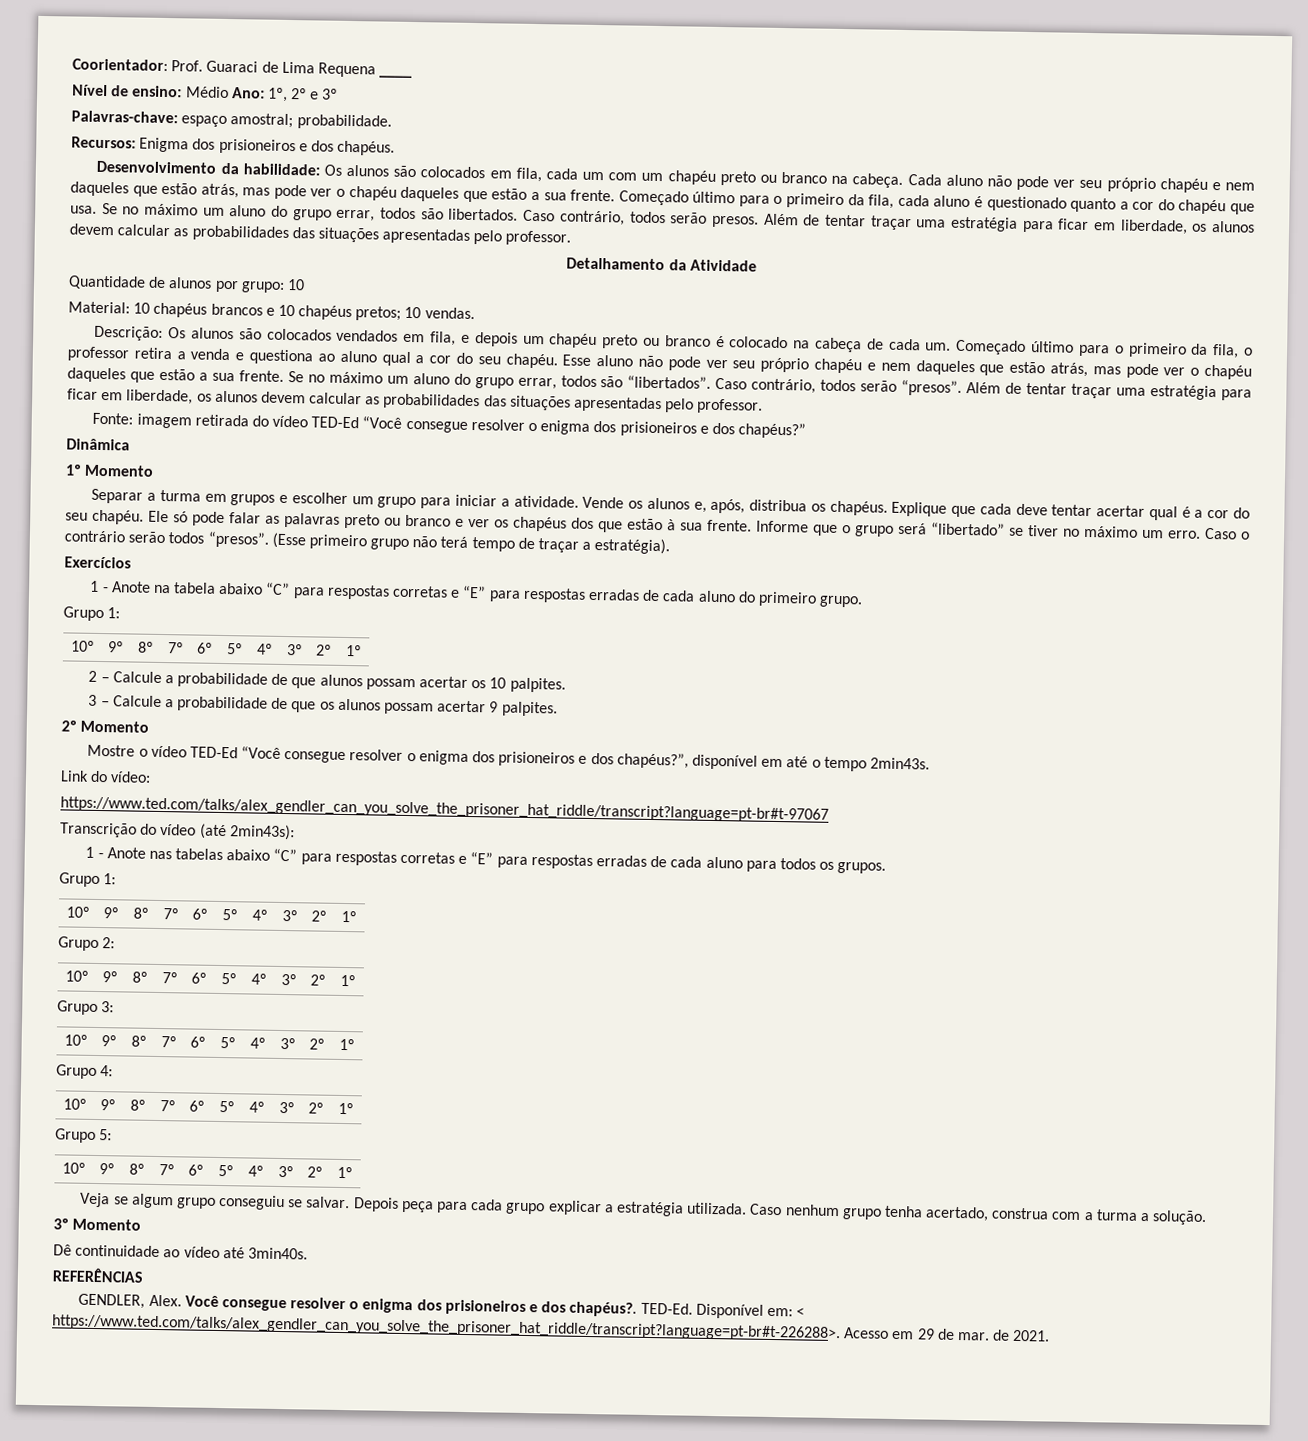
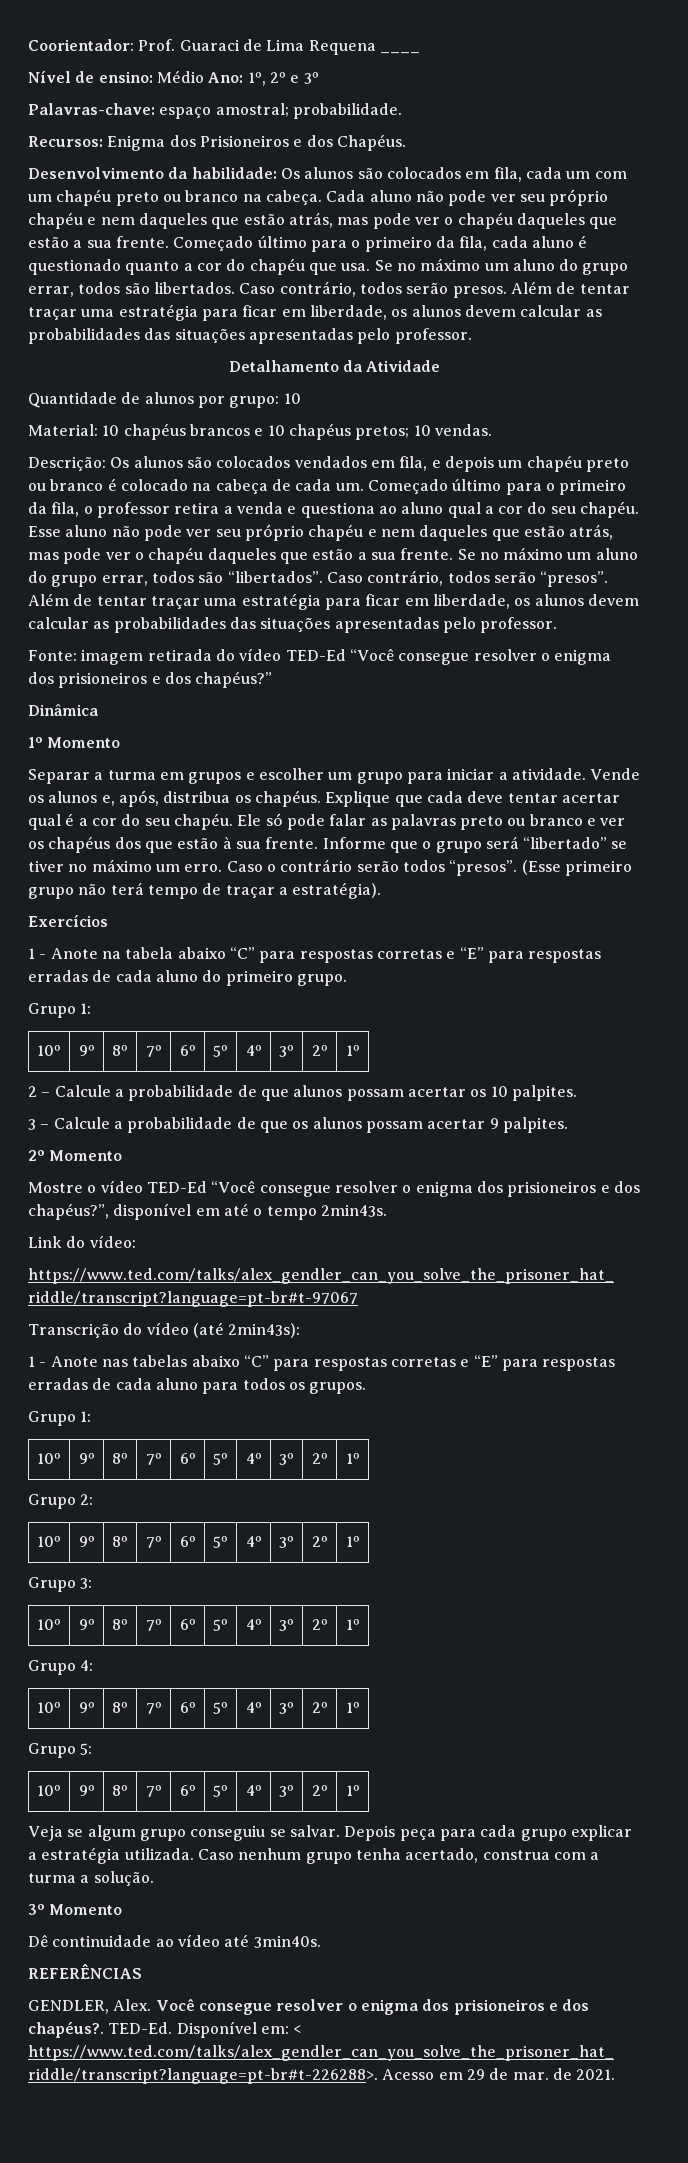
[218,138,396,156] prisioneiros e dos chapéus. -> [199,134,406,151] Prisioneiros e dos Chapéus.

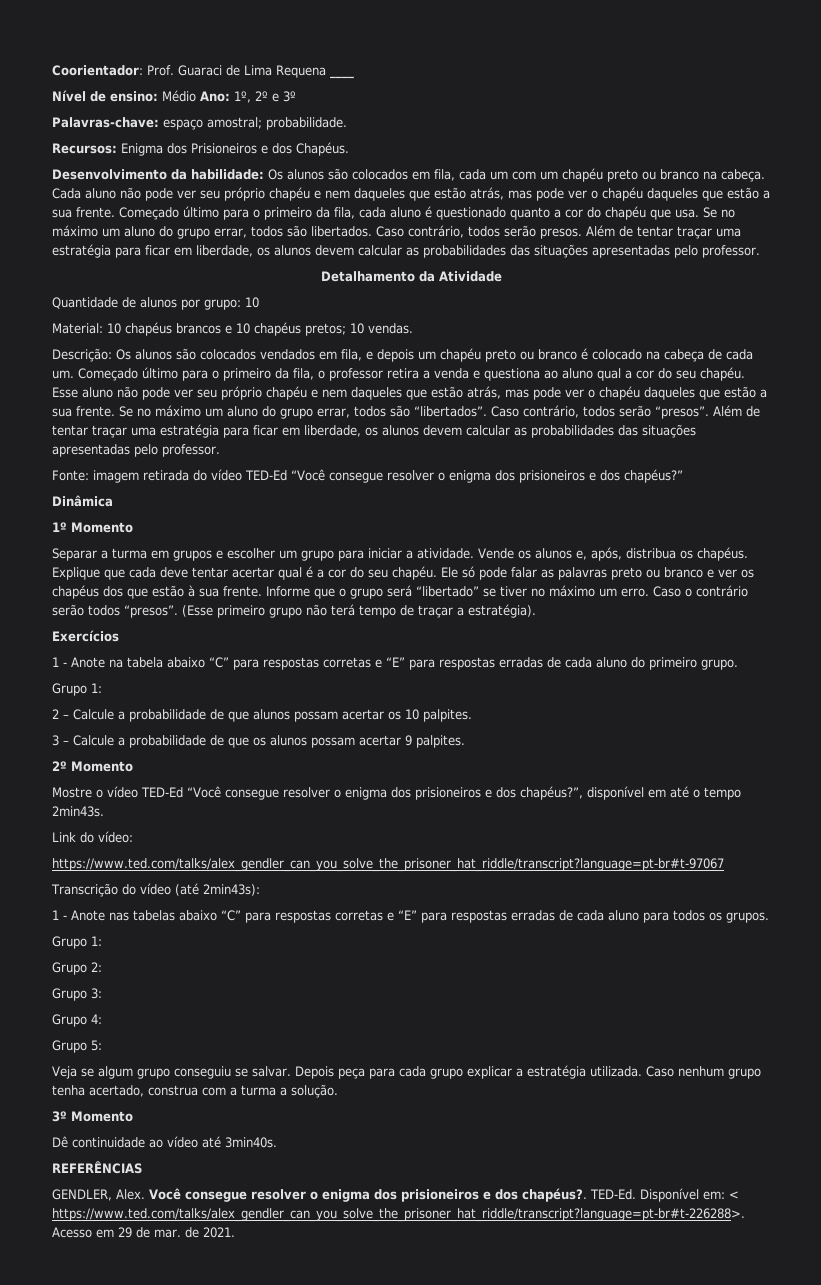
[37,1045,61,1056] [78,1045,95,1056] [112,1045,128,1056] [145,1045,162,1057] [179,1045,196,1056] [213,1045,228,1057] [245,1045,262,1056] [279,1045,294,1057] [311,1045,328,1056] [345,1045,360,1056] // 10º | 9º | 8º | 7º | 6º | 5º | 4º | 3º | 2º | 1º -> (102, 688) none
[37,1453,61,1464] [78,1453,95,1464] [112,1453,128,1464] [145,1453,162,1465] [179,1453,196,1464] [213,1453,228,1465] [245,1453,262,1464] [279,1453,294,1465] [311,1453,328,1464] [345,1453,360,1464] [28,1494,94,1509] [37,1536,61,1547] [78,1536,95,1547] [112,1536,128,1547] [145,1536,162,1548] [179,1536,196,1547] [213,1536,228,1548] [245,1536,262,1547] [279,1536,294,1548] [311,1536,328,1547] [345,1536,360,1547] [28,1577,93,1592] [37,1619,61,1630] [78,1619,95,1630] [112,1619,128,1630] [145,1619,162,1631] [179,1619,196,1630] [213,1619,228,1631] [245,1619,262,1630] [279,1619,294,1631] [311,1619,328,1630] [345,1619,360,1630] [28,1660,94,1675] [37,1702,61,1713] [78,1702,95,1713] [112,1702,128,1713] [145,1702,162,1714] [179,1702,196,1713] [213,1702,228,1714] [245,1702,262,1713] [279,1702,294,1714] [311,1702,328,1713] [345,1702,360,1713] [28,1743,93,1758] [37,1785,61,1796] [78,1785,95,1796] [112,1785,128,1796] [145,1785,162,1797] [179,1785,196,1796] [213,1785,228,1797] [245,1785,262,1796] [279,1785,294,1797] [311,1785,328,1796] [345,1785,360,1796] // 10º | 9º | 8º | 7º | 6º | 5º | 4º | 3º | 2º | 1º // Grupo 2: // 10º | 9º | 8º | 7º | 6º | 5º | 4º | 3º | 2º | 1º // Grupo 3: // 10º | 9º | 8º | 7º | 6º | 5º | 4º | 3º | 2º | 1º // Grupo 4: // 10º | 9º | 8º | 7º | 6º | 5º | 4º | 3º | 2º | 1º // Grupo 5: // 10º | 9º | 8º | 7º | 6º | 5º | 4º | 3º | 2º | 1º -> [52,962,102,975] [52,988,102,1001] [52,1014,102,1027] [52,1040,102,1053] // Grupo 2: // Grupo 3: // Grupo 4: // Grupo 5:

